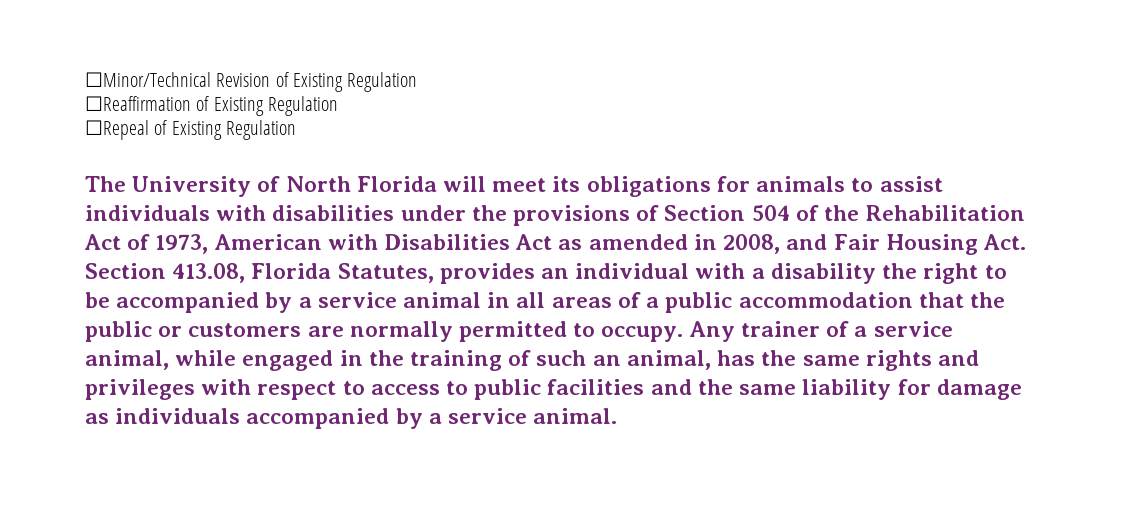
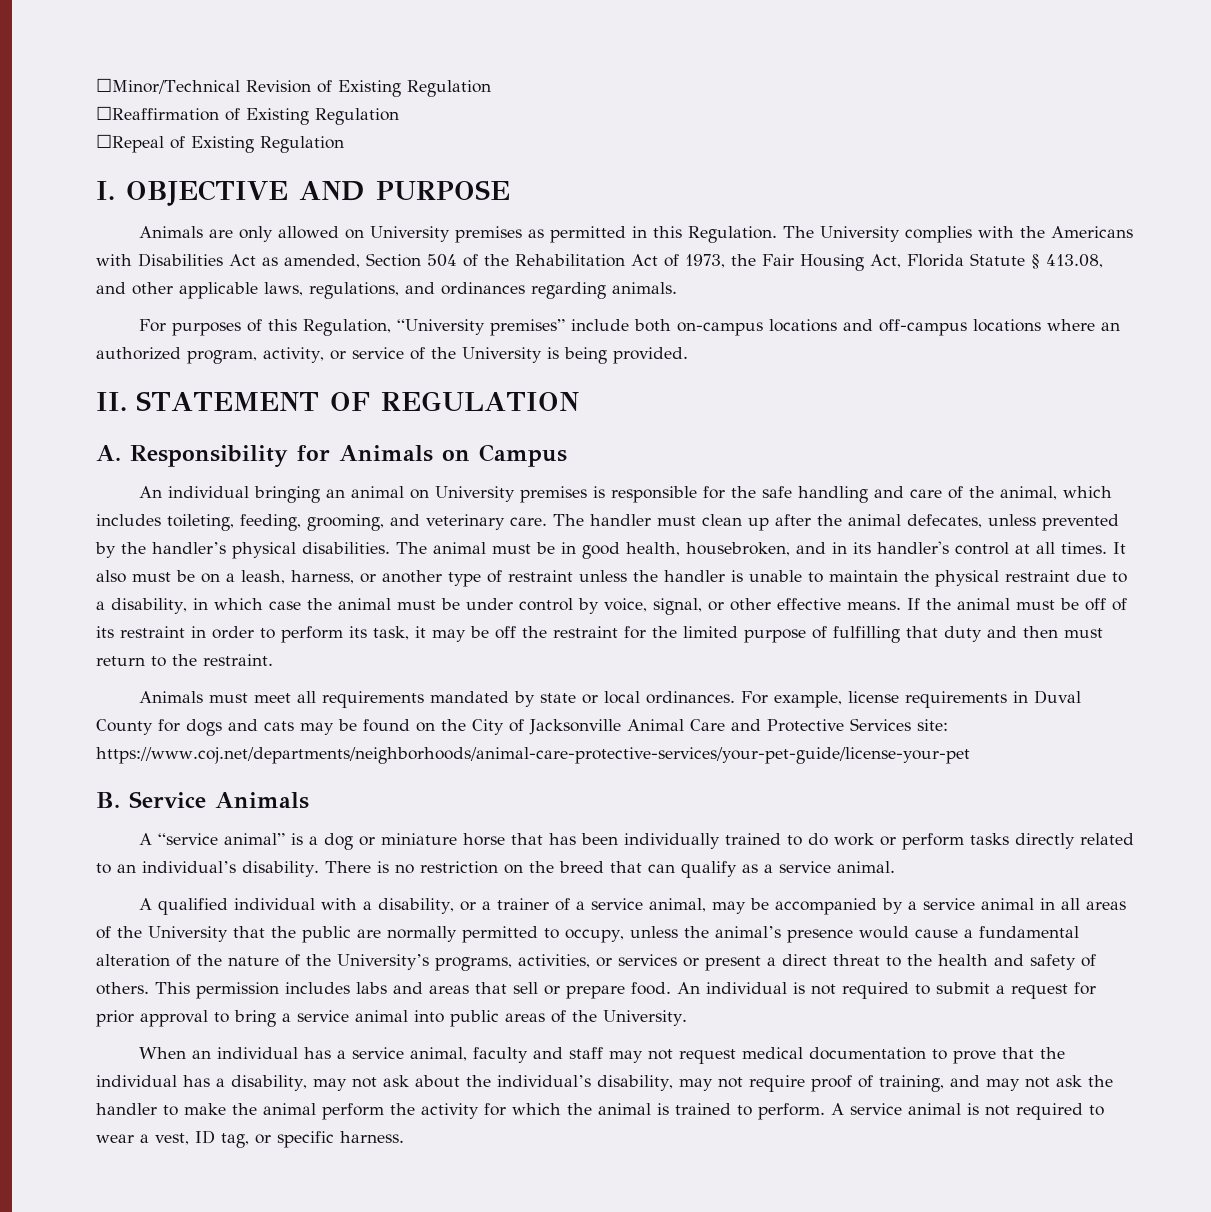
[85,176,943,197] [85,205,660,226] The University of North Florida will meet its obligations for animals to assist individuals with disabilities under the provisions of -> [96,180,510,206] [139,226,1134,243] [96,253,360,268] I. OBJECTIVE AND PURPOSE // Animals are only allowed on University premises as permitted in this Regulation. The University complies with the Americans with Disabilities Act as amended,
[213,234,1026,255] [85,263,1007,284] American with Disabilities Act as amended in 2008, and Fair Housing Act. Section 413.08, Florida Statutes, provides an individual with a disability the right to -> [731,253,1103,271] [96,282,677,299] [139,319,1121,336] [96,347,688,364] [96,391,579,411] [96,444,567,467] [139,486,1113,503] [96,514,1119,531] [95,541,1126,559] [96,570,1127,587] [96,598,1127,615] [96,626,1103,643] [96,654,273,667] [139,690,1082,708] [96,718,948,736] [96,747,970,764] [96,791,309,809] [139,833,1135,850] [96,861,895,878] [139,898,747,915] the Fair Housing Act, Florida Statute § 413.08, and other applicable laws, regulations, and ordinances regarding animals. // For purposes of this Regulation, “University premises” include both on-campus locations and off-campus locations where an authorized program, activity, or service of the University is being provided. // II. STATEMENT OF REGULATION // A. Responsibility for Animals on Campus // An individual bringing an animal on University premises is responsible for the safe handling and care of the animal, which includes toileting, feeding, grooming, and veterinary care. The handler must clean up after the animal defecates, unless prevented by the handler’s physical disabilities. The animal must be in good health, housebroken, and in its handler's control at all times. It also must be on a leash, harness, or another type of restraint unless the handler is unable to maintain the physical restraint due to a disability, in which case the animal must be under control by voice, signal, or other effective means. If the animal must be off of its restraint in order to perform its task, it may be off the restraint for the limited purpose of fulfilling that duty and then must return to the restraint. // Animals must meet all requirements mandated by state or local ordinances. For example, license requirements in Duval County for dogs and cats may be found on the City of Jacksonville Animal Care and Protective Services site: https://www.coj.net/departments/neighborhoods/animal-care-protective-services/your-pet-guide/license-your-pet // B. Service Animals // A “service animal” is a dog or miniature horse that has been individually trained to do work or perform tasks directly related to an individual’s disability. There is no restriction on the breed that can qualify as a service animal. // A qualified individual with a disability, or a trainer of a service animal, may
[646,292,913,313] a public accommodation -> [117,926,228,942] the University
[158,323,302,337] or customers -> (351, 934) none
[601,321,953,342] [85,350,979,371] [85,379,1022,400] [85,408,618,429] occupy. Any trainer of a service animal, while engaged in the training of such an animal, has the same rights and privileges with respect to access to public facilities and the same liability for damage as individuals accompanied by a service animal. -> [565,926,1079,943] [96,954,1096,971] [96,982,1096,999] [96,1010,687,1027] [139,1047,1066,1064] [96,1075,1113,1092] [96,1103,1104,1120] [96,1130,404,1148] occupy, unless the animal’s presence would cause a fundamental alteration of the nature of the University’s programs, activities, or services or present a direct threat to the health and safety of others. This permission includes labs and areas that sell or prepare food. An individual is not required to submit a request for prior approval to bring a service animal into public areas of the University. // When an individual has a service animal, faculty and staff may not request medical documentation to prove that the individual has a disability, may not ask about the individual’s disability, may not require proof of training, and may not ask the handler to make the animal perform the activity for which the animal is trained to perform. A service animal is not required to wear a vest, ID tag, or specific harness.

